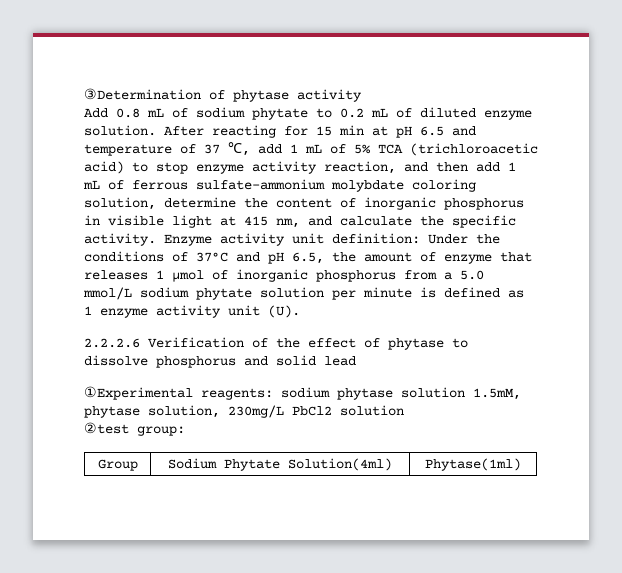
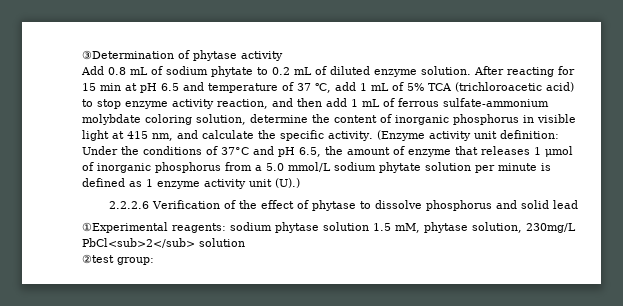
[164,234,212,246] Enzyme -> [376,130,425,141] (Enzyme
[268,305,300,318] (U). -> [275,178,300,188] (U).)
[473,388,521,400] 1.5mM, -> [373,223,420,233] 1.5 mM,
[292,406,332,416] PbCl2 -> [82,238,195,248] PbCl<sub>2</sub>
[97,459,138,471] [168,458,392,471] [425,458,521,471] // Group | Sodium Phytate Solution(4ml) | Phytase(1ml) -> (154, 261) none

